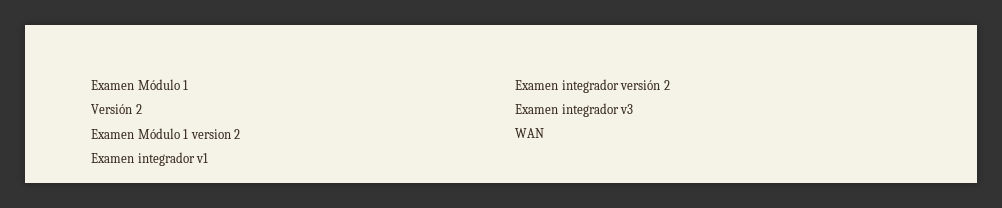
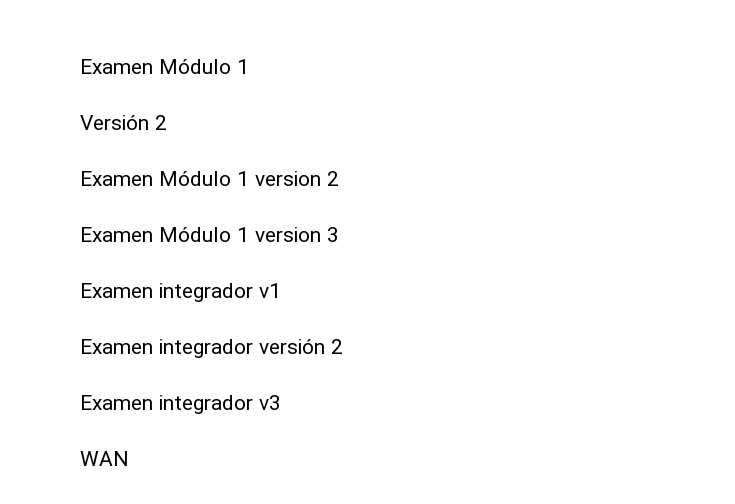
(241, 134) none -> [80,227,339,242] // Examen Módulo 1 version 3

